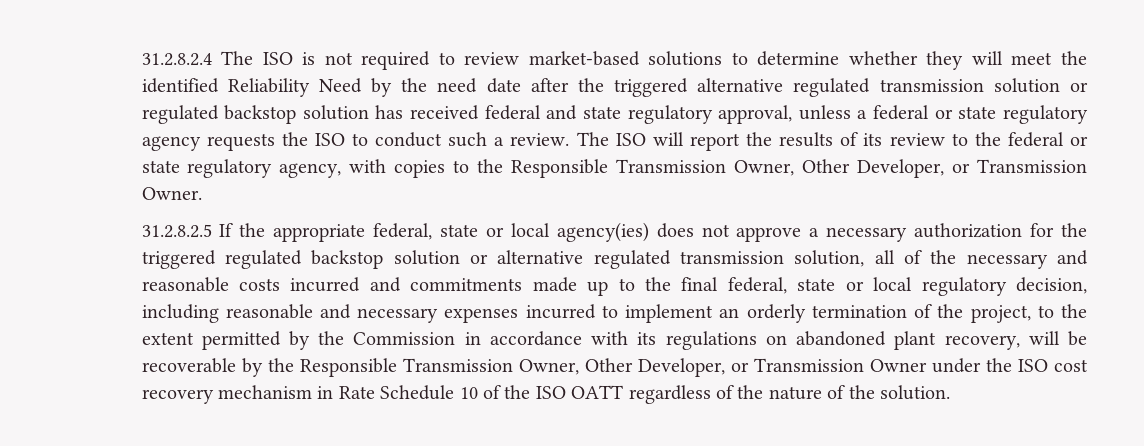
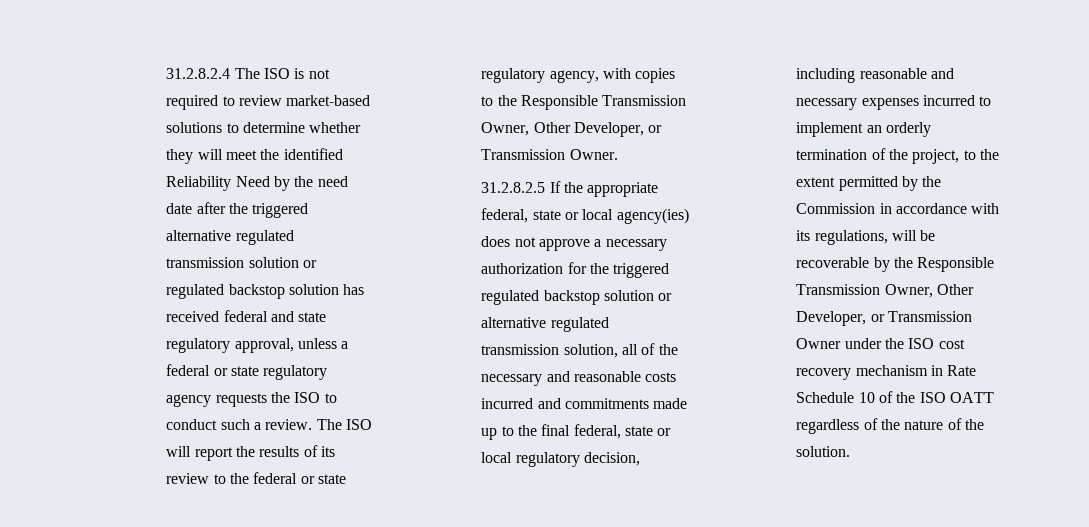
[665,331,1020,350] regulations on abandoned plant recovery, -> [814,230,888,245] regulations,

